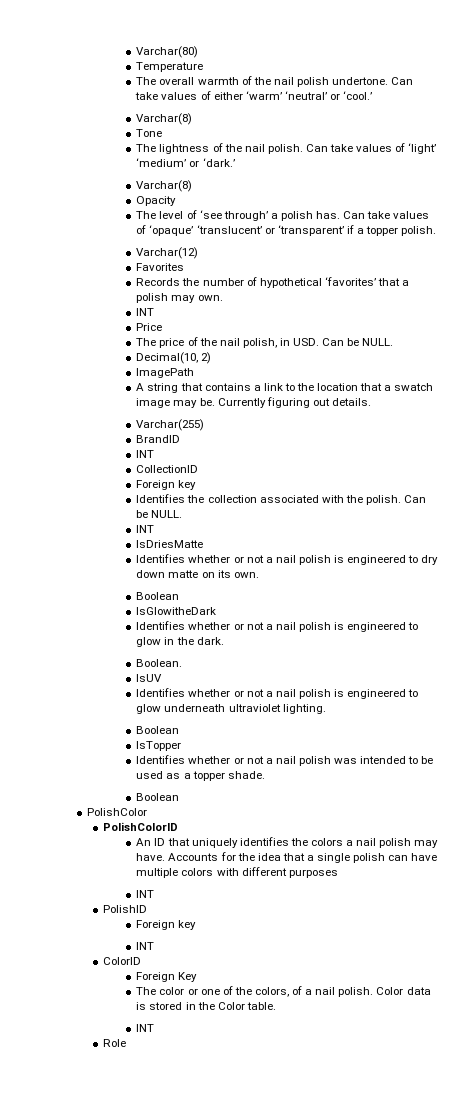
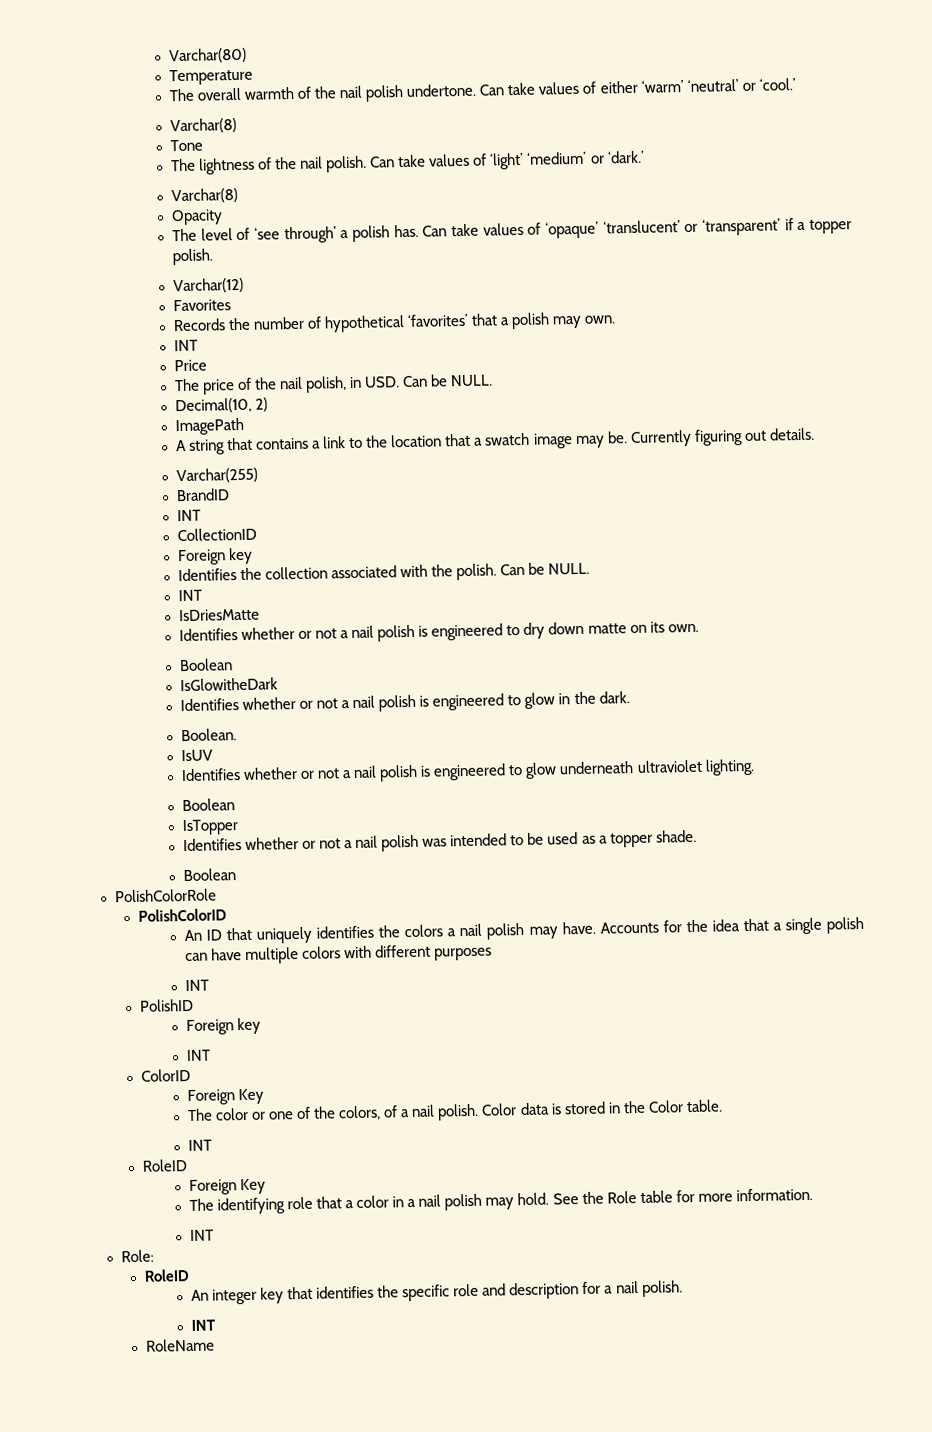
[87,808,148,816] PolishColor -> [114,888,217,903] PolishColorRole
[103,1039,127,1047] Role -> [141,1159,188,1172] [188,1178,266,1196] [188,1187,813,1215] [189,1229,214,1242] [120,1249,154,1263] [143,1269,190,1282] [190,1280,683,1305] [190,1319,216,1331] [145,1338,215,1352] RoleID // Foreign Key // The identifying role that a color in a nail polish may hold. See the Role table for more information. // INT // Role: // RoleID // An integer key that identifies the specific role and description for a nail polish. // INT // RoleName

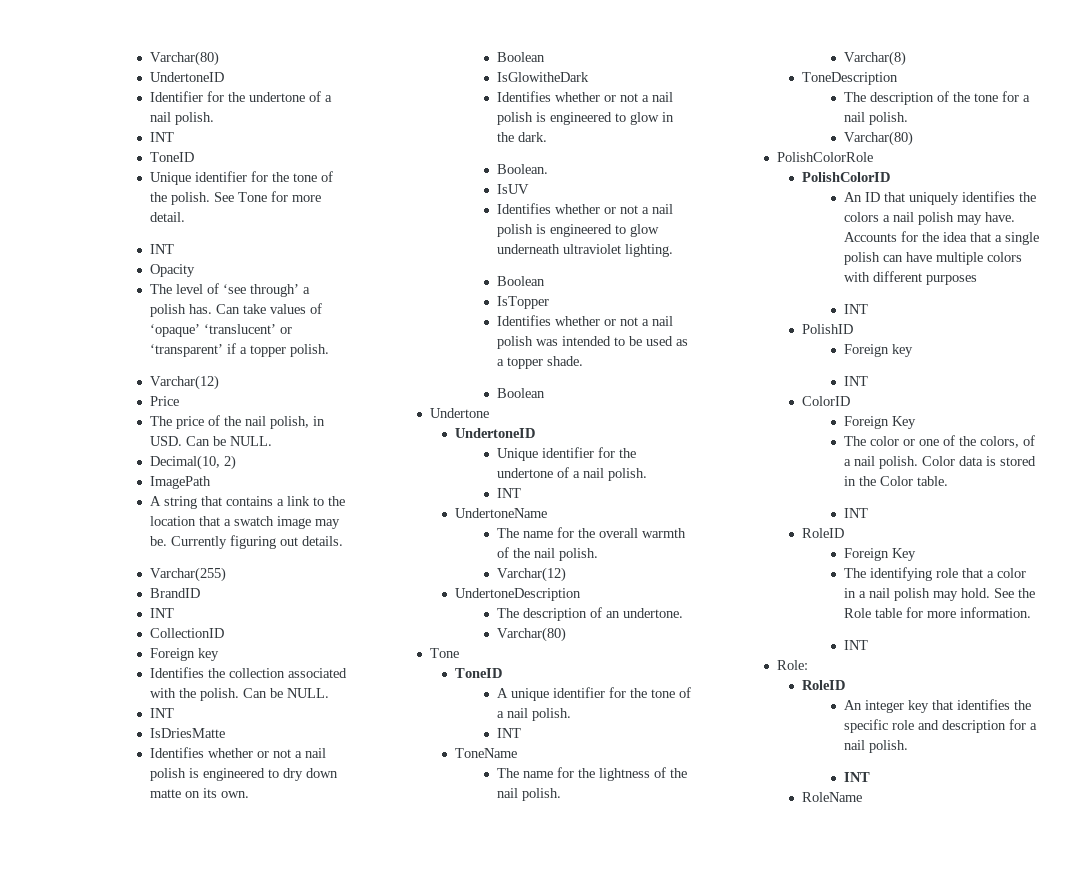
[168,47,247,64] [168,68,253,86] [168,78,796,102] [169,117,237,134] [169,139,203,152] [170,150,645,175] [170,187,238,204] Varchar(80) // Temperature // The overall warmth of the nail polish undertone. Can take values of either ‘warm’ ‘neutral’ or ‘cool.’ // Varchar(8) // Tone // The lightness of the nail polish. Can take values of ‘light’ ‘medium’ or ‘dark.’ // Varchar(8) -> [150,51,220,66] [150,72,225,82] [150,91,333,102] [150,112,215,125] [150,132,175,142] [150,152,195,162] [150,171,334,185] [150,191,322,205] [150,212,186,222] [150,244,175,254] Varchar(80) // UndertoneID // Identifier for the undertone of a nail polish. // INT // ToneID // Unique identifier for the tone of the polish. See Tone for more detail. // INT
[172,299,231,312] [172,312,617,333] [173,339,198,352] // Favorites // Records the number of hypothetical ‘favorites’ that a polish may own. // INT -> (220, 382) none
(236, 875) none -> [430,408,490,418] [454,428,535,438] [497,447,637,461] [497,467,648,481] [497,488,522,498] [454,508,547,518] [497,527,687,538] [497,547,599,561] [497,567,567,582] [454,588,581,601] [497,607,684,621] [497,627,567,642] [430,648,460,658] [454,668,502,678] [497,687,692,701] [497,708,572,721] [497,728,522,738] [454,748,517,758] [497,767,688,781] [497,788,562,801] [844,51,907,66] [801,72,898,85] [844,91,1031,105] [844,112,909,125] [844,131,914,146] // Undertone // UndertoneID // Unique identifier for the undertone of a nail polish. // INT // UndertoneName // The name for the overall warmth of the nail polish. // Varchar(12) // UndertoneDescription // The description of an undertone. // Varchar(80) // Tone // ToneID // A unique identifier for the tone of a nail polish. // INT // ToneName // The name for the lightness of the nail polish. // Varchar(8) // ToneDescription // The description of the tone for a nail polish. // Varchar(80)

